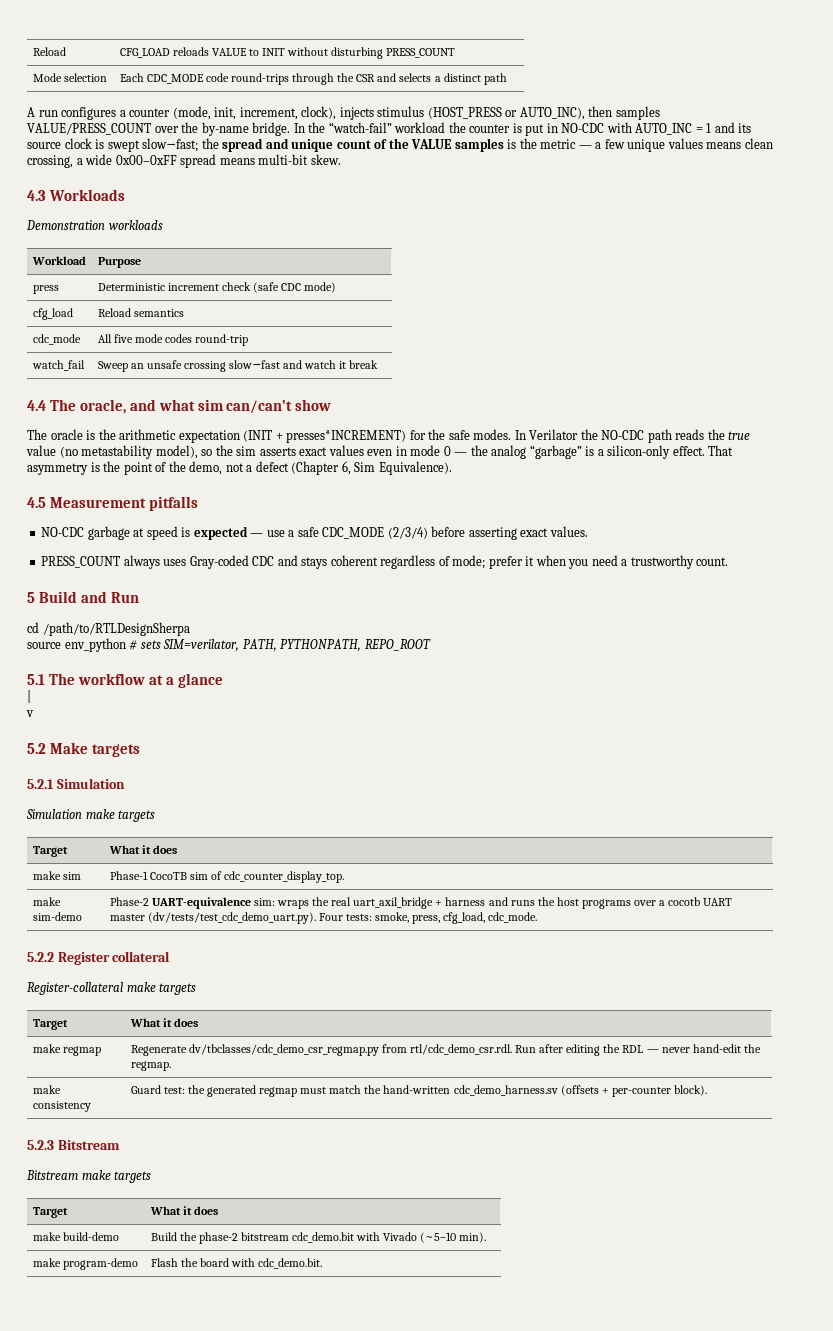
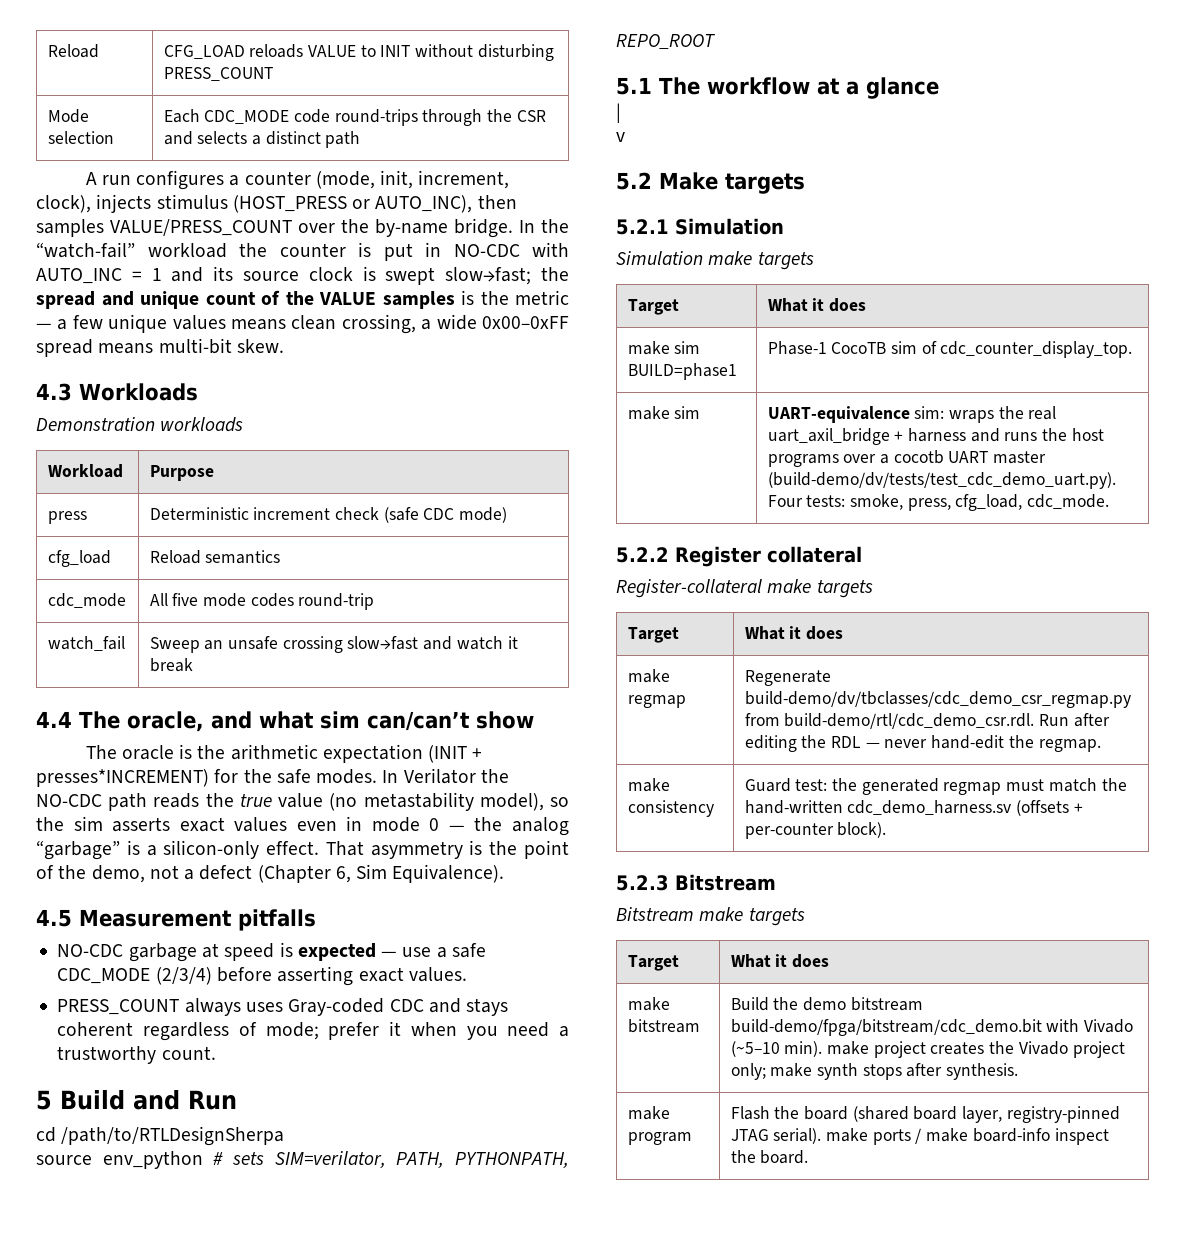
(81, 876) none -> [627,363,737,380] BUILD=phase1
[32,912,82,921] [109,897,149,906] sim-demo | Phase-2 -> [674,406,701,419] sim |
[147,912,316,924] (dv/tests/test_cdc_demo_uart.py). -> [767,472,1116,489] (build-demo/dv/tests/test_cdc_demo_uart.py).
[188,1044,512,1056] dv/tbclasses/cdc_demo_csr_regmap.py from rtl/cdc_demo_csr.rdl. -> [744,691,1131,708] [744,713,1035,729] build-demo/dv/tbclasses/cdc_demo_csr_regmap.py from build-demo/rtl/cdc_demo_csr.rdl.
[62,1232,119,1241] build-demo -> [627,1019,700,1033] bitstream
[198,1232,355,1244] phase-2 bitstream cdc_demo.bit -> [803,997,923,1011] [730,1019,1042,1036] demo bitstream build-demo/fpga/bitstream/cdc_demo.bit
[32,1258,138,1270] // make program-demo -> [827,1041,1125,1058] [730,1063,1019,1080] [627,1106,670,1120] [627,1132,692,1145] make project creates the Vivado project only; make synth stops after synthesis. // make program
[230,1258,323,1269] with cdc_demo.bit. -> [852,1106,1120,1123] [730,1128,1109,1145] [730,1150,809,1164] (shared board layer, registry-pinned JTAG serial). make ports / make board-info inspect the board.

